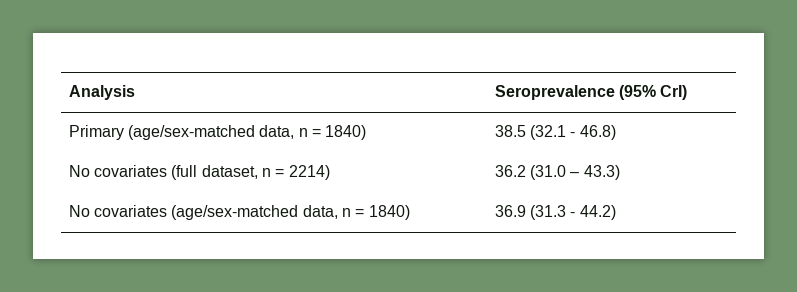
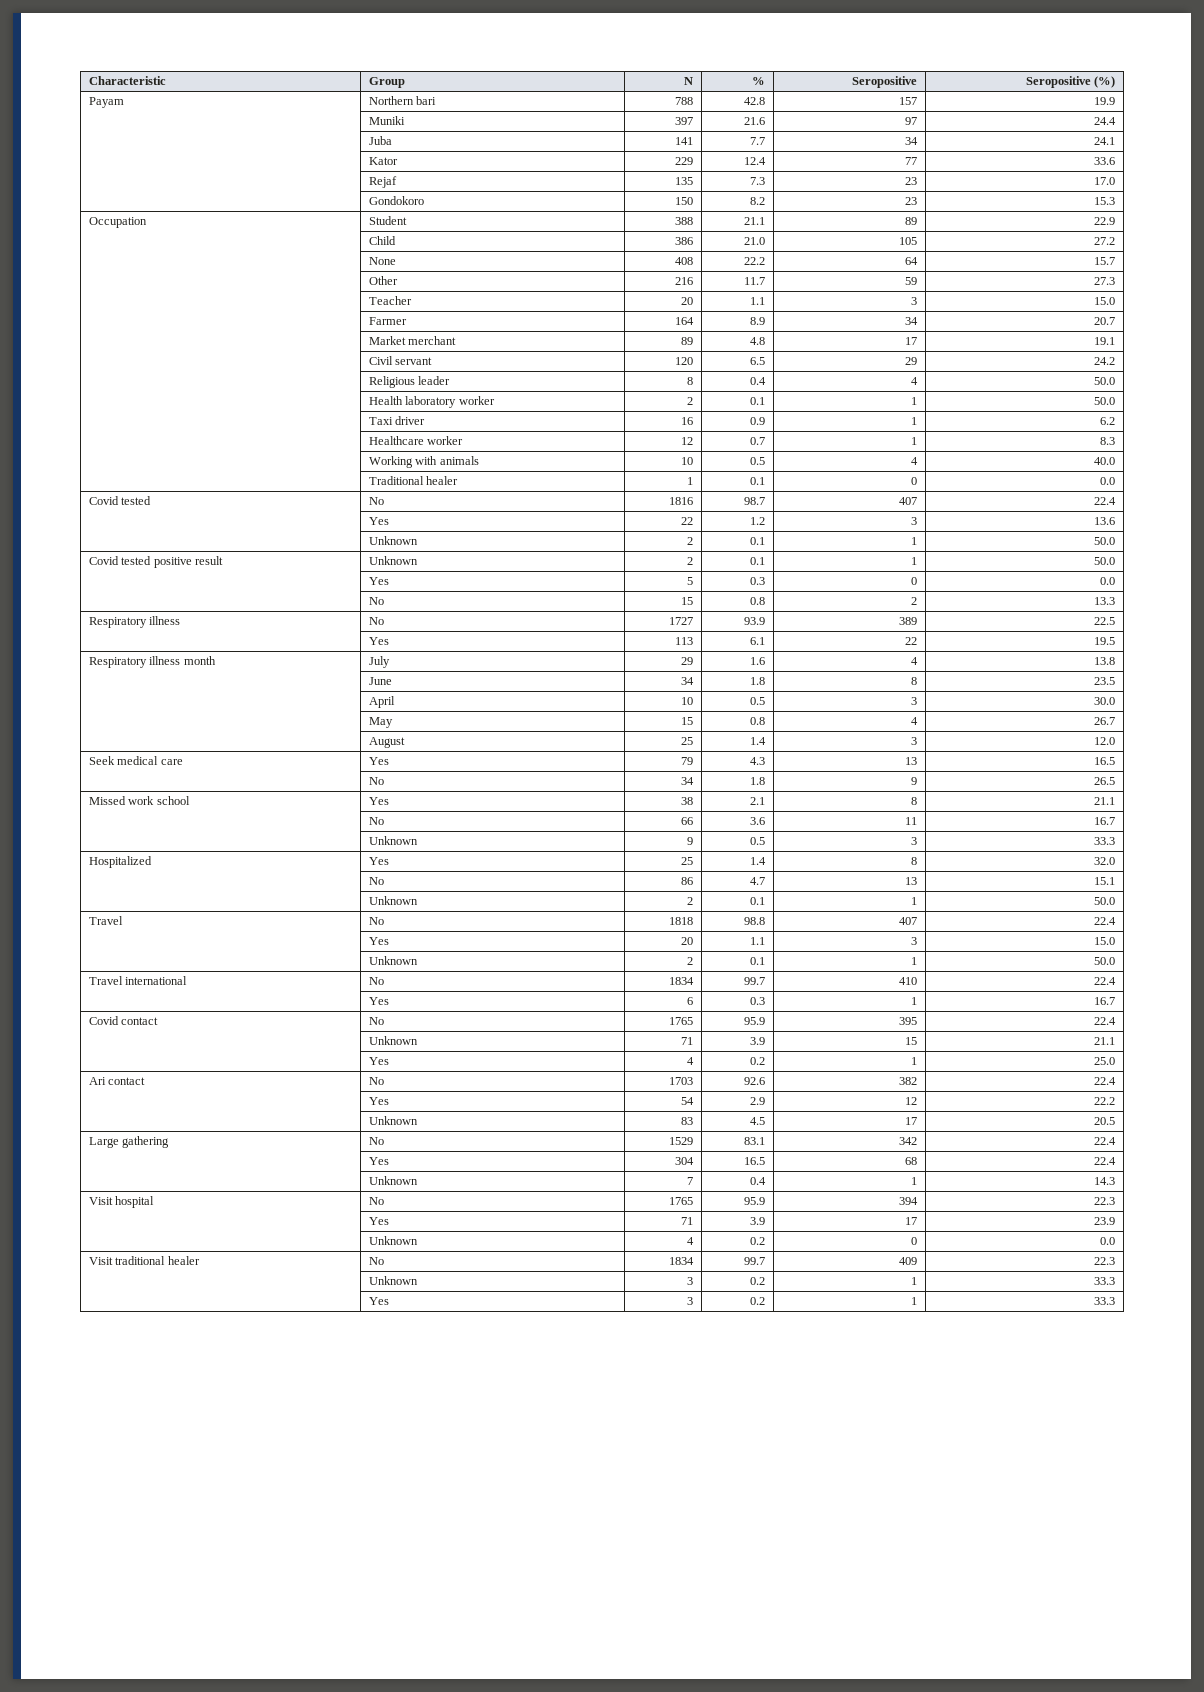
[68,85,135,100] [494,85,688,100] [68,125,367,140] [494,125,616,140] [68,165,330,180] [494,165,620,180] [68,205,410,220] [494,205,616,220] Analysis | Seroprevalence (95% CrI) // Primary (age/sex-matched data, n = 1840) | 38.5 (32.1 - 46.8) // No covariates (full dataset, n = 2214) | 36.2 (31.0 – 43.3) // No covariates (age/sex-matched data, n = 1840) | 36.9 (31.3 - 44.2) -> [88,76,166,85] [368,77,405,88] [684,77,694,85] [752,77,766,85] [852,76,918,88] [1025,76,1116,88] [88,97,124,108] [368,96,437,105] [675,97,694,105] [744,97,766,105] [899,97,918,105] [1094,97,1116,105] [368,116,405,125] [675,117,694,125] [744,117,766,125] [905,117,918,125] [1094,117,1117,125] [368,136,392,145] [675,137,694,145] [750,137,766,145] [905,137,919,145] [1094,137,1116,145] [368,157,398,165] [675,157,694,165] [744,157,767,165] [905,157,918,165] [1094,157,1116,165] [368,176,397,188] [675,177,694,185] [750,177,766,185] [905,177,918,185] [1094,177,1116,185] [368,196,424,205] [675,197,694,205] [750,197,766,205] [905,197,918,205] [1094,197,1116,205] [88,217,147,228] [368,216,407,225] [675,217,694,225] [744,217,766,225] [905,217,918,225] [1094,217,1116,225] [368,236,396,245] [675,237,694,245] [744,237,766,245] [899,237,918,245] [1094,237,1116,245] [368,257,396,265] [675,257,694,265] [744,257,766,265] [905,257,919,265] [1094,257,1116,265] [368,276,398,285] [675,277,694,285] [744,277,766,285] [905,277,918,285] [1094,277,1116,285] [368,296,412,305] [681,297,694,305] [750,297,766,305] [911,297,918,305] [1094,297,1116,305] [368,317,407,325] [675,317,695,325] [750,317,766,325] [905,317,919,325] [1094,317,1116,325] [368,336,457,345] [681,337,694,345] [750,337,766,345] [905,337,918,345] [1094,337,1116,345] [368,356,433,365] [675,357,694,365] [750,357,766,365] [905,357,918,365] [1094,357,1116,365] [368,376,451,388] [687,377,694,385] [750,377,767,385] [911,377,919,385] [1094,377,1116,385] [368,396,495,408] [687,397,694,405] [750,397,766,405] [911,397,918,405] [1094,397,1116,405] [368,416,426,425] [681,417,694,425] [750,417,766,425] [911,417,918,425] [1100,417,1116,425] [368,436,464,445] [681,437,694,445] [750,437,766,445] [911,437,918,445] [1100,437,1116,445] [368,456,479,468] [681,457,694,465] [750,457,766,465] [911,457,919,465] [1094,457,1116,465] [368,476,459,485] [687,477,694,485] [750,477,766,485] [911,477,918,485] [1100,477,1116,485] [88,496,152,505] [368,497,384,505] [669,497,694,505] [744,497,766,505] [899,497,918,505] [1094,497,1117,505] [368,517,389,525] [681,517,694,525] [750,517,766,525] [911,517,918,525] [1094,517,1116,525] [368,536,418,545] [687,537,694,545] [750,537,766,545] [911,537,918,545] [1094,537,1116,545] [88,556,223,568] [368,556,418,565] [687,557,694,565] [750,557,766,565] [911,557,918,565] [1094,557,1116,565] [368,577,389,585] [687,577,694,585] [750,577,766,585] [911,577,918,585] [1100,577,1116,585] [368,597,384,605] [681,597,694,605] [750,597,766,605] [911,597,918,605] [1094,597,1116,605] [88,616,181,628] [368,617,384,625] [669,617,694,625] [744,617,766,625] [899,617,918,625] [1094,617,1116,625] [368,637,389,645] [675,637,694,645] [750,637,766,645] [905,637,918,645] [1094,637,1116,645] [88,656,216,668] [368,656,390,668] [681,657,694,665] [750,657,766,665] [911,657,919,665] [1094,657,1116,665] [368,677,392,685] [681,677,695,685] [750,677,766,685] [911,677,918,685] [1094,677,1116,685] [368,696,395,708] [681,697,694,705] [750,697,766,705] [911,697,918,705] [1094,697,1116,705] [368,717,393,728] [681,717,694,725] [750,717,766,725] [911,717,919,725] [1094,717,1116,725] [368,737,405,748] [681,737,694,745] [750,737,767,745] [911,737,918,745] [1094,737,1116,745] [88,756,183,765] [368,757,389,765] [681,757,694,765] [750,757,766,765] [905,757,918,765] [1094,757,1116,765] [368,777,384,785] [681,777,695,785] [750,777,766,785] [911,777,918,785] [1094,777,1116,785] [88,796,190,805] [368,797,389,805] [681,797,694,805] [750,797,766,805] [911,797,918,805] [1094,797,1116,805] [368,817,384,825] [681,817,694,825] [750,817,766,825] [905,817,918,825] [1094,817,1116,825] [368,836,418,845] [687,837,694,845] [750,837,766,845] [911,837,918,845] [1094,837,1116,845] [88,856,152,868] [368,857,389,865] [681,857,694,865] [750,857,767,865] [911,857,918,865] [1094,857,1116,865] [368,877,384,885] [681,877,694,885] [750,877,766,885] [905,877,918,885] [1094,877,1116,885] [368,896,418,905] [687,897,694,905] [750,897,766,905] [911,897,918,905] [1094,897,1116,905] [88,916,123,925] [368,917,384,925] [669,917,694,925] [744,917,766,925] [899,917,918,925] [1094,917,1117,925] [368,937,389,945] [681,937,694,945] [750,937,766,945] [911,937,918,945] [1094,937,1116,945] [368,956,418,965] [687,957,694,965] [750,957,766,965] [911,957,918,965] [1094,957,1116,965] [88,976,188,985] [368,977,384,985] [669,977,695,985] [744,977,766,985] [899,977,918,985] [1094,977,1117,985] [368,997,389,1005] [687,997,694,1005] [750,997,766,1005] [911,997,918,1005] [1094,997,1116,1005] [88,1016,159,1025] [368,1017,384,1025] [669,1017,694,1025] [744,1017,766,1025] [899,1017,918,1025] [1094,1017,1117,1025] [368,1036,418,1045] [681,1037,694,1045] [750,1037,766,1045] [905,1037,918,1045] [1094,1037,1116,1045] [368,1057,389,1065] [687,1057,695,1065] [750,1057,766,1065] [911,1057,918,1065] [1094,1057,1116,1065] [88,1077,146,1085] [368,1077,384,1085] [669,1077,694,1085] [744,1077,766,1085] [899,1077,918,1085] [1094,1077,1117,1085] [368,1097,389,1105] [681,1097,695,1105] [750,1097,766,1105] [905,1097,918,1105] [1094,1097,1116,1105] [368,1116,418,1125] [681,1117,694,1125] [750,1117,766,1125] [905,1117,918,1125] [1094,1117,1116,1125] [88,1136,170,1148] [368,1137,384,1145] [669,1137,694,1145] [744,1137,766,1145] [899,1137,918,1145] [1094,1137,1117,1145] [368,1157,389,1165] [675,1157,695,1165] [744,1157,766,1165] [905,1157,918,1165] [1094,1157,1117,1165] [368,1176,418,1185] [687,1177,694,1185] [750,1177,767,1185] [911,1177,918,1185] [1094,1177,1116,1185] [88,1196,155,1208] [368,1197,384,1205] [669,1197,694,1205] [744,1197,766,1205] [899,1197,919,1205] [1094,1197,1116,1205] [368,1217,389,1225] [681,1217,694,1225] [750,1217,766,1225] [905,1217,918,1225] [1094,1217,1116,1225] [368,1236,418,1245] [687,1237,695,1245] [750,1237,766,1245] [911,1237,918,1245] [1100,1237,1116,1245] [88,1256,200,1265] [368,1257,384,1265] [669,1257,695,1265] [744,1257,766,1265] [899,1257,918,1265] [1094,1257,1116,1265] [368,1276,418,1285] [687,1277,694,1285] [750,1277,766,1285] [911,1277,918,1285] [1094,1277,1116,1285] [368,1297,389,1305] [687,1297,694,1305] [750,1297,766,1305] [911,1297,918,1305] [1094,1297,1116,1305] Characteristic | Group | N | % | Seropositive | Seropositive (%) // Payam | Northern bari | 788 | 42.8 | 157 | 19.9 // | Muniki | 397 | 21.6 | 97 | 24.4 // | Juba | 141 | 7.7 | 34 | 24.1 // | Kator | 229 | 12.4 | 77 | 33.6 // | Rejaf | 135 | 7.3 | 23 | 17.0 // | Gondokoro | 150 | 8.2 | 23 | 15.3 // Occupation | Student | 388 | 21.1 | 89 | 22.9 // | Child | 386 | 21.0 | 105 | 27.2 // | None | 408 | 22.2 | 64 | 15.7 // | Other | 216 | 11.7 | 59 | 27.3 // | Teacher | 20 | 1.1 | 3 | 15.0 // | Farmer | 164 | 8.9 | 34 | 20.7 // | Market merchant | 89 | 4.8 | 17 | 19.1 // | Civil servant | 120 | 6.5 | 29 | 24.2 // | Religious leader | 8 | 0.4 | 4 | 50.0 // | Health laboratory worker | 2 | 0.1 | 1 | 50.0 // | Taxi driver | 16 | 0.9 | 1 | 6.2 // | Healthcare worker | 12 | 0.7 | 1 | 8.3 // | Working with animals | 10 | 0.5 | 4 | 40.0 // | Traditional healer | 1 | 0.1 | 0 | 0.0 // Covid tested | No | 1816 | 98.7 | 407 | 22.4 // | Yes | 22 | 1.2 | 3 | 13.6 // | Unknown | 2 | 0.1 | 1 | 50.0 // Covid tested positive result | Unknown | 2 | 0.1 | 1 | 50.0 // | Yes | 5 | 0.3 | 0 | 0.0 // | No | 15 | 0.8 | 2 | 13.3 // Respiratory illness | No | 1727 | 93.9 | 389 | 22.5 // | Yes | 113 | 6.1 | 22 | 19.5 // Respiratory illness month | July | 29 | 1.6 | 4 | 13.8 // | June | 34 | 1.8 | 8 | 23.5 // | April | 10 | 0.5 | 3 | 30.0 // | May | 15 | 0.8 | 4 | 26.7 // | August | 25 | 1.4 | 3 | 12.0 // Seek medical care | Yes | 79 | 4.3 | 13 | 16.5 // | No | 34 | 1.8 | 9 | 26.5 // Missed work school | Yes | 38 | 2.1 | 8 | 21.1 // | No | 66 | 3.6 | 11 | 16.7 // | Unknown | 9 | 0.5 | 3 | 33.3 // Hospitalized | Yes | 25 | 1.4 | 8 | 32.0 // | No | 86 | 4.7 | 13 | 15.1 // | Unknown | 2 | 0.1 | 1 | 50.0 // Travel | No | 1818 | 98.8 | 407 | 22.4 // | Yes | 20 | 1.1 | 3 | 15.0 // | Unknown | 2 | 0.1 | 1 | 50.0 // Travel international | No | 1834 | 99.7 | 410 | 22.4 // | Yes | 6 | 0.3 | 1 | 16.7 // Covid contact | No | 1765 | 95.9 | 395 | 22.4 // | Unknown | 71 | 3.9 | 15 | 21.1 // | Yes | 4 | 0.2 | 1 | 25.0 // Ari contact | No | 1703 | 92.6 | 382 | 22.4 // | Yes | 54 | 2.9 | 12 | 22.2 // | Unknown | 83 | 4.5 | 17 | 20.5 // Large gathering | No | 1529 | 83.1 | 342 | 22.4 // | Yes | 304 | 16.5 | 68 | 22.4 // | Unknown | 7 | 0.4 | 1 | 14.3 // Visit hospital | No | 1765 | 95.9 | 394 | 22.3 // | Yes | 71 | 3.9 | 17 | 23.9 // | Unknown | 4 | 0.2 | 0 | 0.0 // Visit traditional healer | No | 1834 | 99.7 | 409 | 22.3 // | Unknown | 3 | 0.2 | 1 | 33.3 // | Yes | 3 | 0.2 | 1 | 33.3

